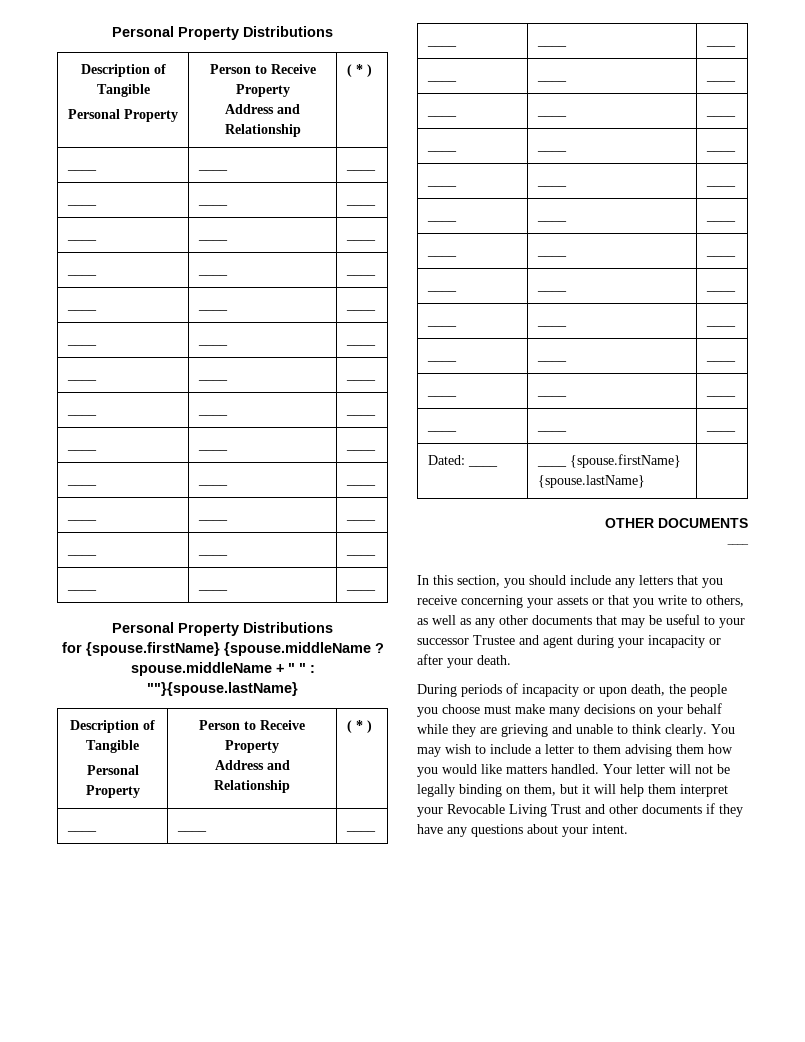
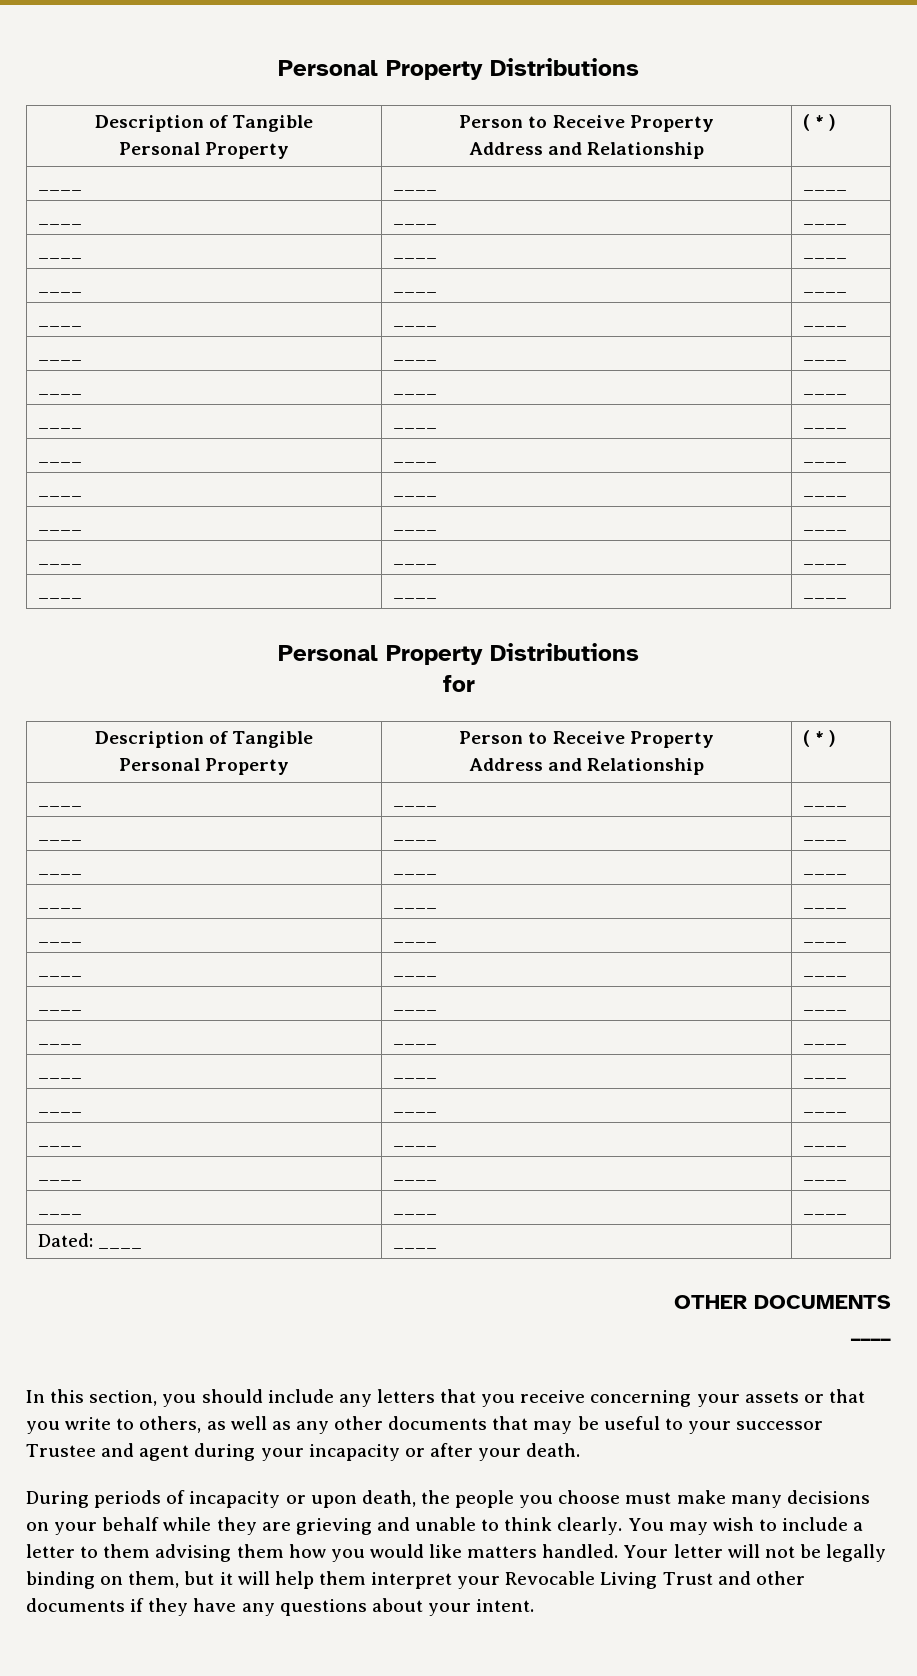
[85,642,384,656] [130,662,315,676] [147,682,298,696] {spouse.firstName} {spouse.middleName ? spouse.middleName + " " : ""}{spouse.lastName} -> (475, 683) none
[569,454,681,468] [537,475,645,488] {spouse.firstName} {spouse.lastName} -> (437, 1248) none

